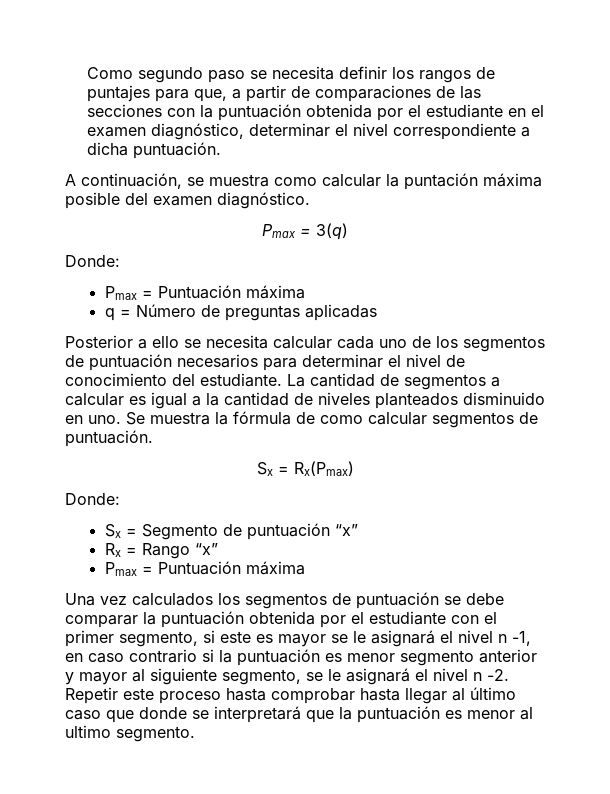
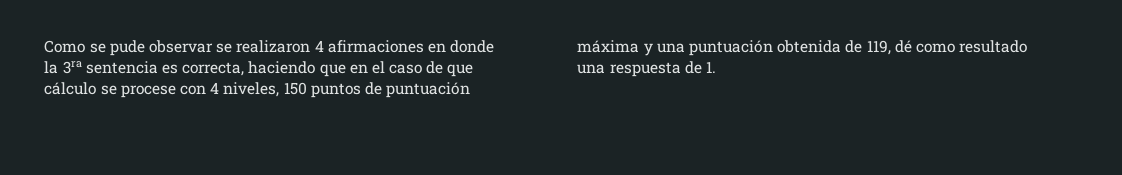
[137,66,495,83] [86,85,481,102] [86,104,544,121] [86,123,530,140] [86,142,221,159] [65,173,542,190] [65,192,310,209] [262,223,348,240] [65,255,120,267] [104,285,305,300] [104,304,377,321] [65,335,545,352] [65,354,465,371] [65,373,500,390] [65,392,545,409] [65,411,538,428] [65,430,153,447] [256,461,354,476] [65,493,120,505] [104,523,358,540] [104,543,218,559] [104,561,305,576] [65,592,504,609] [65,611,497,628] [65,630,531,647] [65,649,537,666] [65,668,509,685] [65,687,516,704] [65,706,533,723] [65,725,195,742] segundo paso se necesita definir los rangos de puntajes para que, a partir de comparaciones de las secciones con la puntuación obtenida por el estudiante en el examen diagnóstico, determinar el nivel correspondiente a dicha puntuación. // A continuación, se muestra como calcular la puntación máxima posible del examen diagnóstico. // Pmax = 3(q) // Donde: // Pmax = Puntuación máxima // q = Número de preguntas aplicadas // Posterior a ello se necesita calcular cada uno de los segmentos de puntuación necesarios para determinar el nivel de conocimiento del estudiante. La cantidad de segmentos a calcular es igual a la cantidad de niveles planteados disminuido en uno. Se muestra la fórmula de como calcular segmentos de puntuación. // Sx = Rx(Pmax) // Donde: // Sx = Segmento de puntuación “x” // Rx = Rango “x” // Pmax = Puntuación máxima // Una vez calculados los segmentos de puntuación se debe comparar la puntuación obtenida por el estudiante con el primer segmento, si este es mayor se le asignará el nivel n -1, en caso contrario si la puntuación es menor segmento anterior y mayor al siguiente segmento, se le asignará el nivel n -2. Repetir este proceso hasta comprobar hasta llegar al último caso que donde se interpretará que la puntuación es menor al ultimo segmento. -> [89,40,495,56] [44,61,474,77] [44,82,471,98] [577,40,1028,56] [577,61,716,77] se pude observar se realizaron 4 afirmaciones en donde la 3ra sentencia es correcta, haciendo que en el caso de que cálculo se procese con 4 niveles, 150 puntos de puntuación máxima y una puntuación obtenida de 119, dé como resultado una respuesta de 1.

